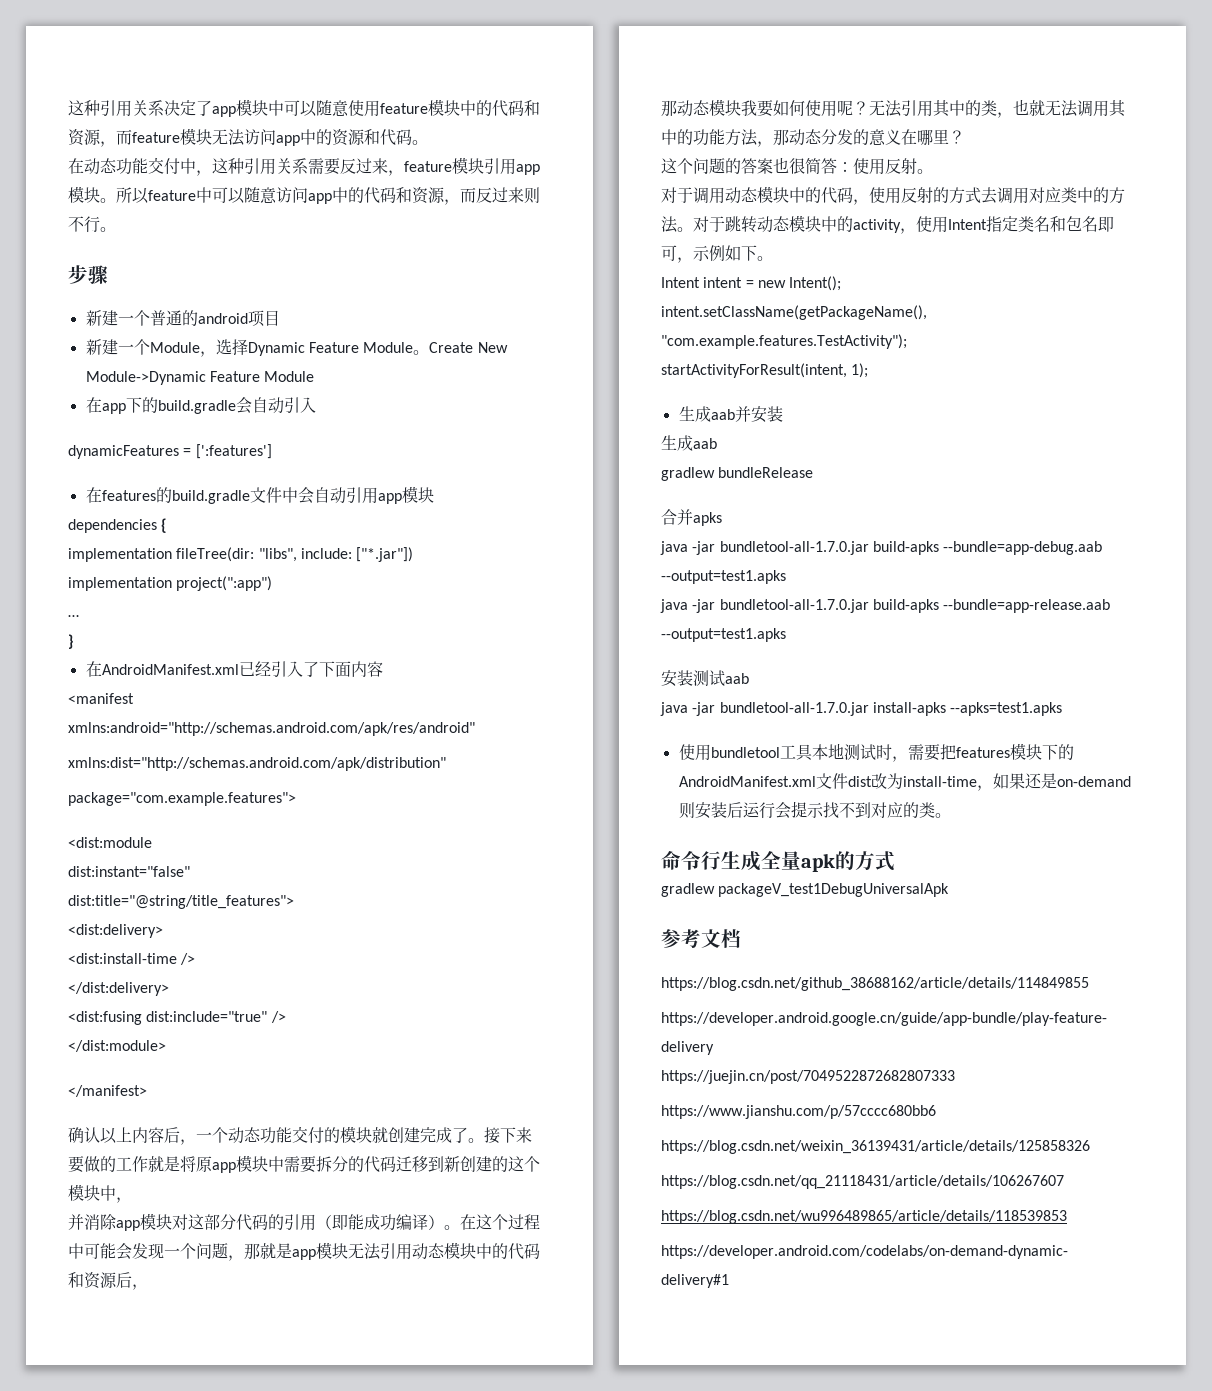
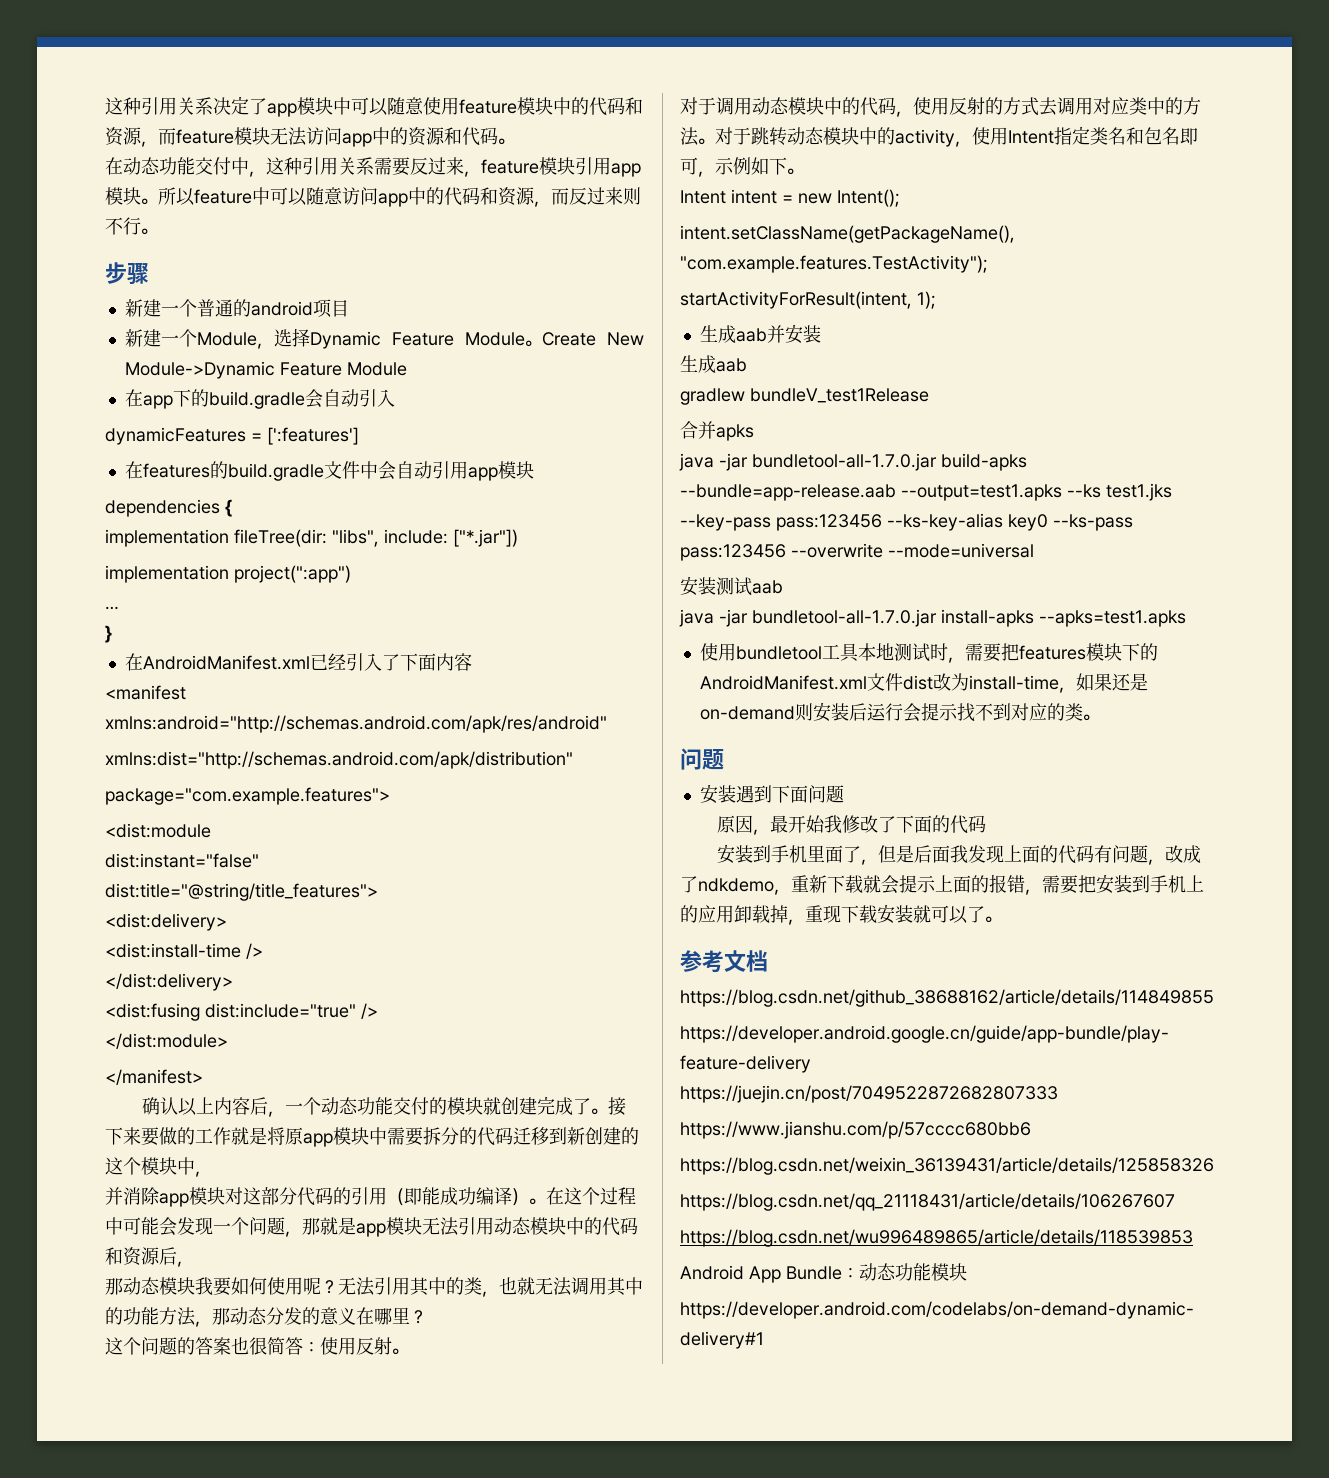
[718,467,814,478] bundleRelease -> [750,388,929,403] bundleV_test1Release
[660,541,1103,555] [661,570,786,584] // java -jar bundletool-all-1.7.0.jar build-apks --bundle=app-debug.aab --output=test1.apks -> (754, 432) none
(786, 635) none -> [1067,483,1172,501] [680,513,1133,531] [680,543,1034,561] --ks test1.jks --key-pass pass:123456 --ks-key-alias key0 --ks-pass pass:123456 --overwrite --mode=universal
[661,851,895,872] [661,883,950,897] 命令行生成全量apk的方式 // gradlew packageV_test1DebugUniversalApk -> [680,748,724,770] [699,784,844,804] [717,815,987,835] [717,844,1202,865] [680,874,1204,895] [680,904,1002,925] 问题 // 安装遇到下面问题 // 原因，最开始我修改了下面的代码 // 安装到手机里面了，但是后面我发现上面的代码有问题，改成了ndkdemo，重新下载就会提示上面的报错，需要把安装到手机上的应用卸载掉，重现下载安装就可以了。
(1067, 1217) none -> [680,1263,967,1283] // Android App Bundle：动态功能模块

